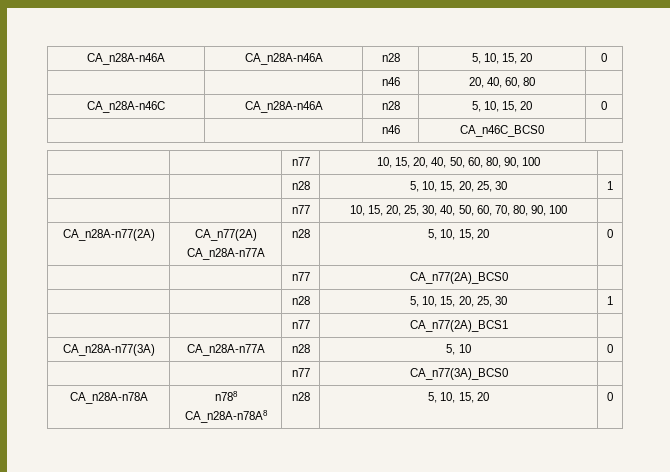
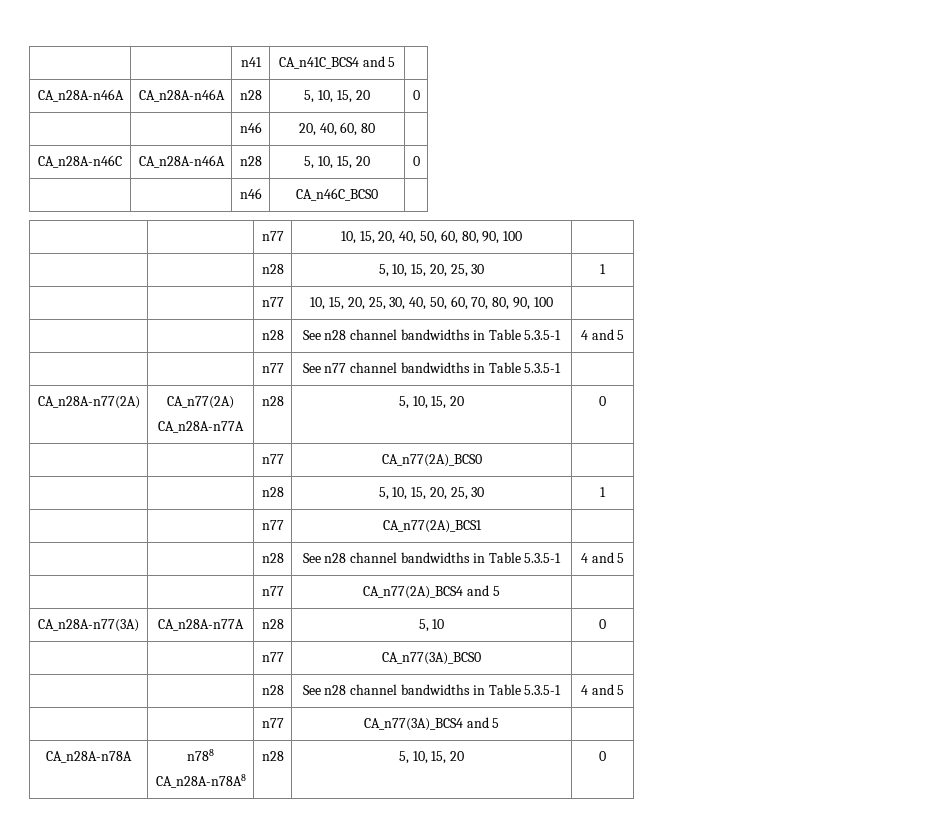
(87, 59) none -> [240,57,262,67] [278,56,396,69] | | n41 | CA_n41C_BCS4 and 5 | //
(568, 209) none -> [261,330,284,340] [302,329,562,340] [580,329,625,340] [261,363,284,373] [302,362,562,373] // | | n28 | See n28 channel bandwidths in Table 5.3.5-1 | 4 and 5 // | | n77 | See n77 channel bandwidths in Table 5.3.5-1 |
(508, 326) none -> [261,553,284,563] [302,552,562,563] [580,552,625,563] [261,586,284,596] [363,585,500,599] // | | n28 | See n28 channel bandwidths in Table 5.3.5-1 | 4 and 5 // | | n77 | CA_n77(2A)_BCS4 and 5 |
(508, 374) none -> [261,685,284,695] [302,684,562,695] [580,684,625,695] [261,718,284,728] [363,717,500,731] // | | n28 | See n28 channel bandwidths in Table 5.3.5-1 | 4 and 5 // | | n77 | CA_n77(3A)_BCS4 and 5 |

